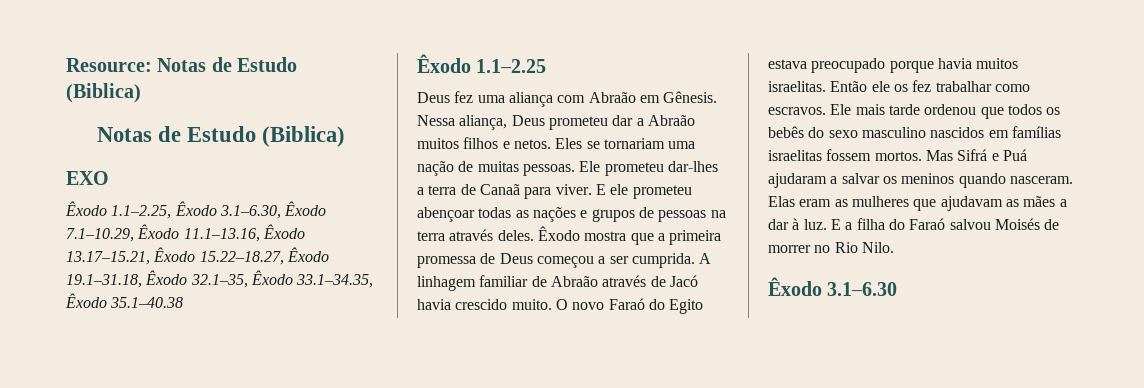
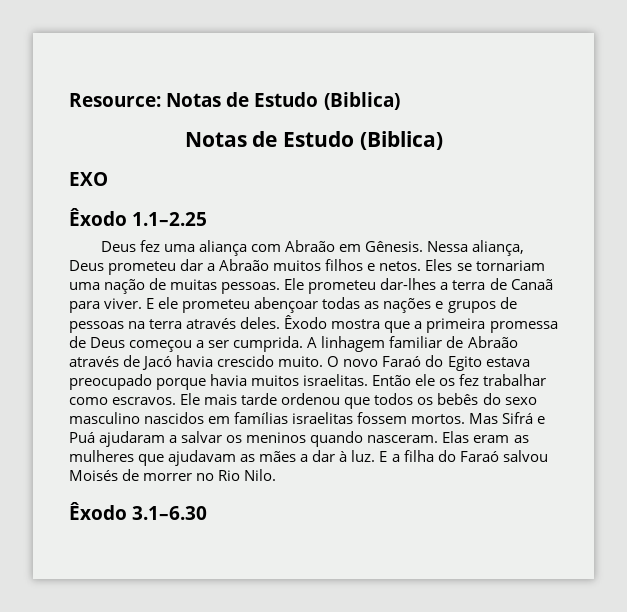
[65,201,327,219] [66,224,305,242] [66,247,329,265] [66,270,374,288] [65,293,184,308] // Êxodo 1.1–2.25, Êxodo 3.1–6.30, Êxodo 7.1–10.29, Êxodo 11.1–13.16, Êxodo 13.17–15.21, Êxodo 15.22–18.27, Êxodo 19.1–31.18, Êxodo 32.1–35, Êxodo 33.1–34.35, Êxodo 35.1–40.38 -> (108, 179) none

